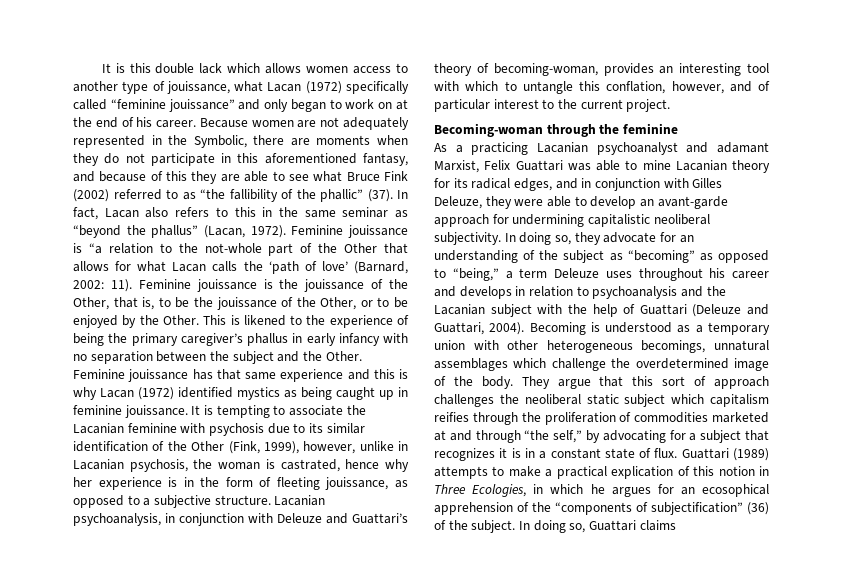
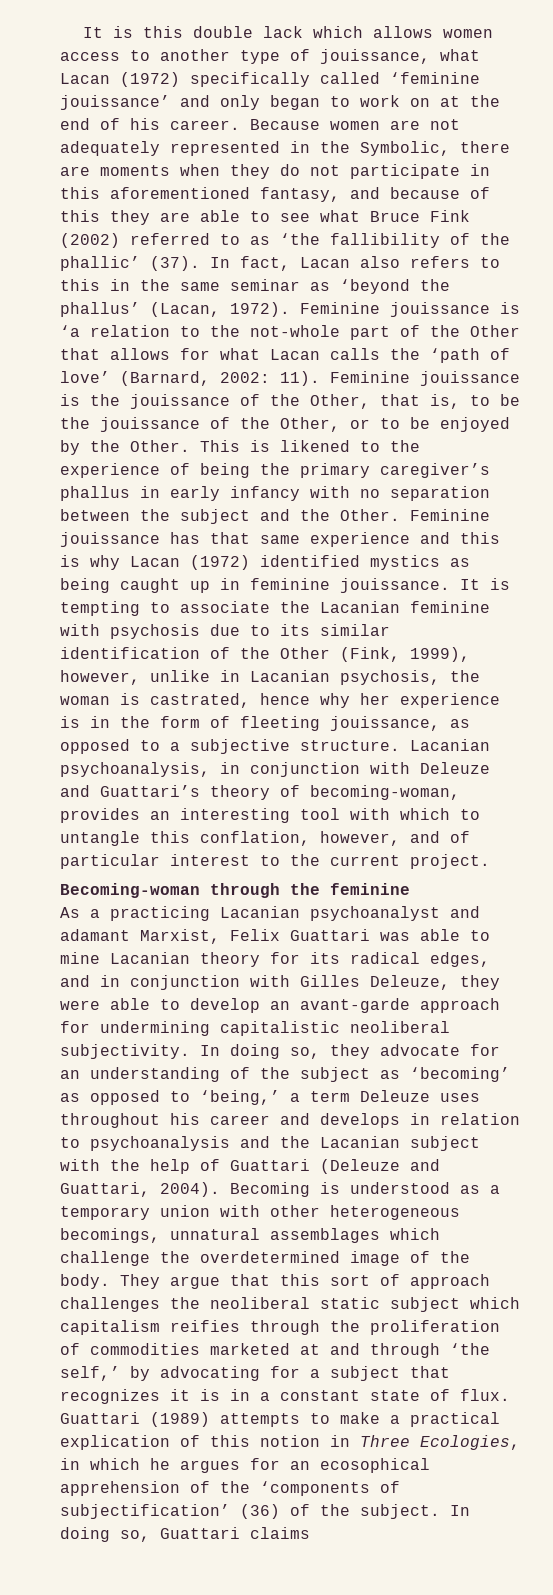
[110,99,235,112] “feminine jouissance” -> [390,72,480,84] [60,95,170,110] ‘feminine jouissance’
[200,189,225,199] “the -> [280,233,320,245] ‘the
[320,189,363,202] phallic” -> [60,256,140,271] phallic’
[73,225,199,238] “beyond the phallus” -> [340,279,450,294] [60,302,140,317] ‘beyond the phallus’
[88,243,102,254] “a -> [60,325,80,337] ‘a
[627,250,769,263] [434,268,499,281] “becoming” as opposed to “being,” -> [410,1067,510,1082] [60,1090,280,1105] ‘becoming’ as opposed to ‘being,’
[524,430,583,443] “the self,” -> [450,1343,490,1355] [60,1366,120,1381] ‘the self,’
[555,502,743,515] “components of subjectification” -> [260,1481,400,1496] [60,1504,230,1519] ‘components of subjectification’

